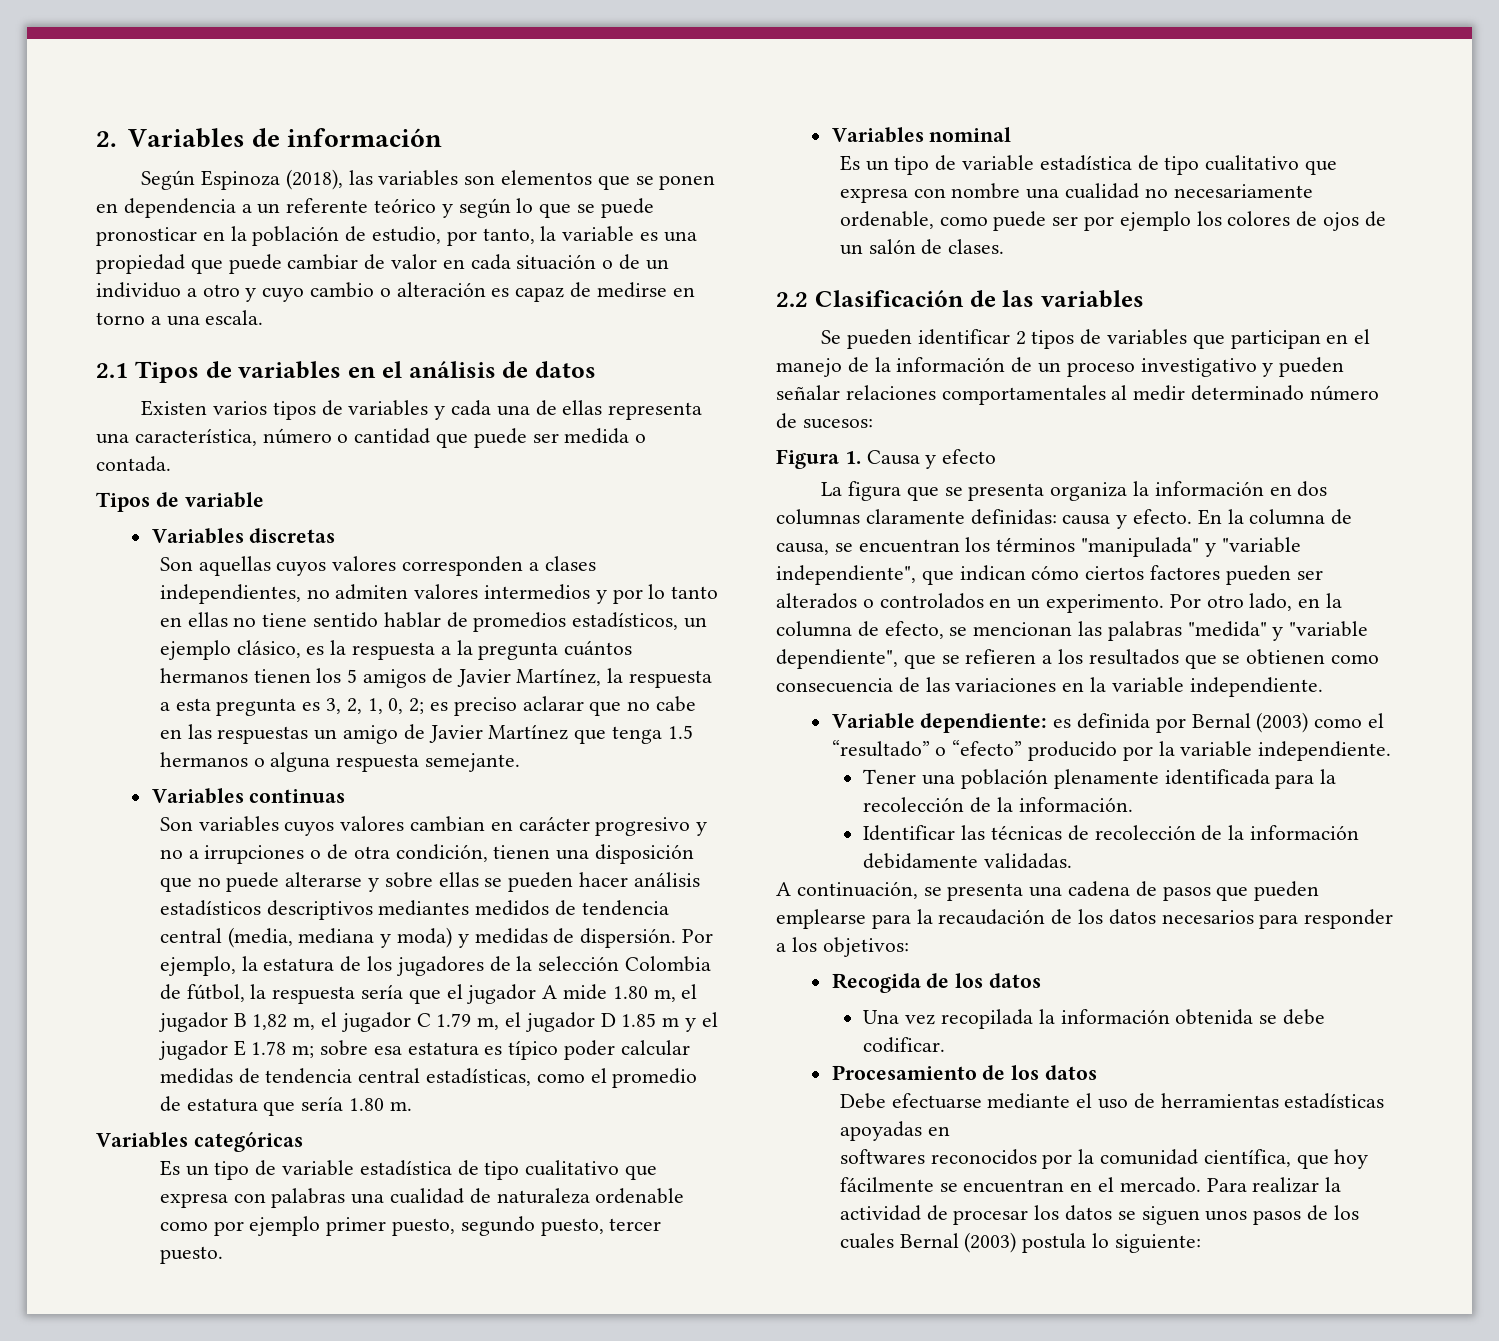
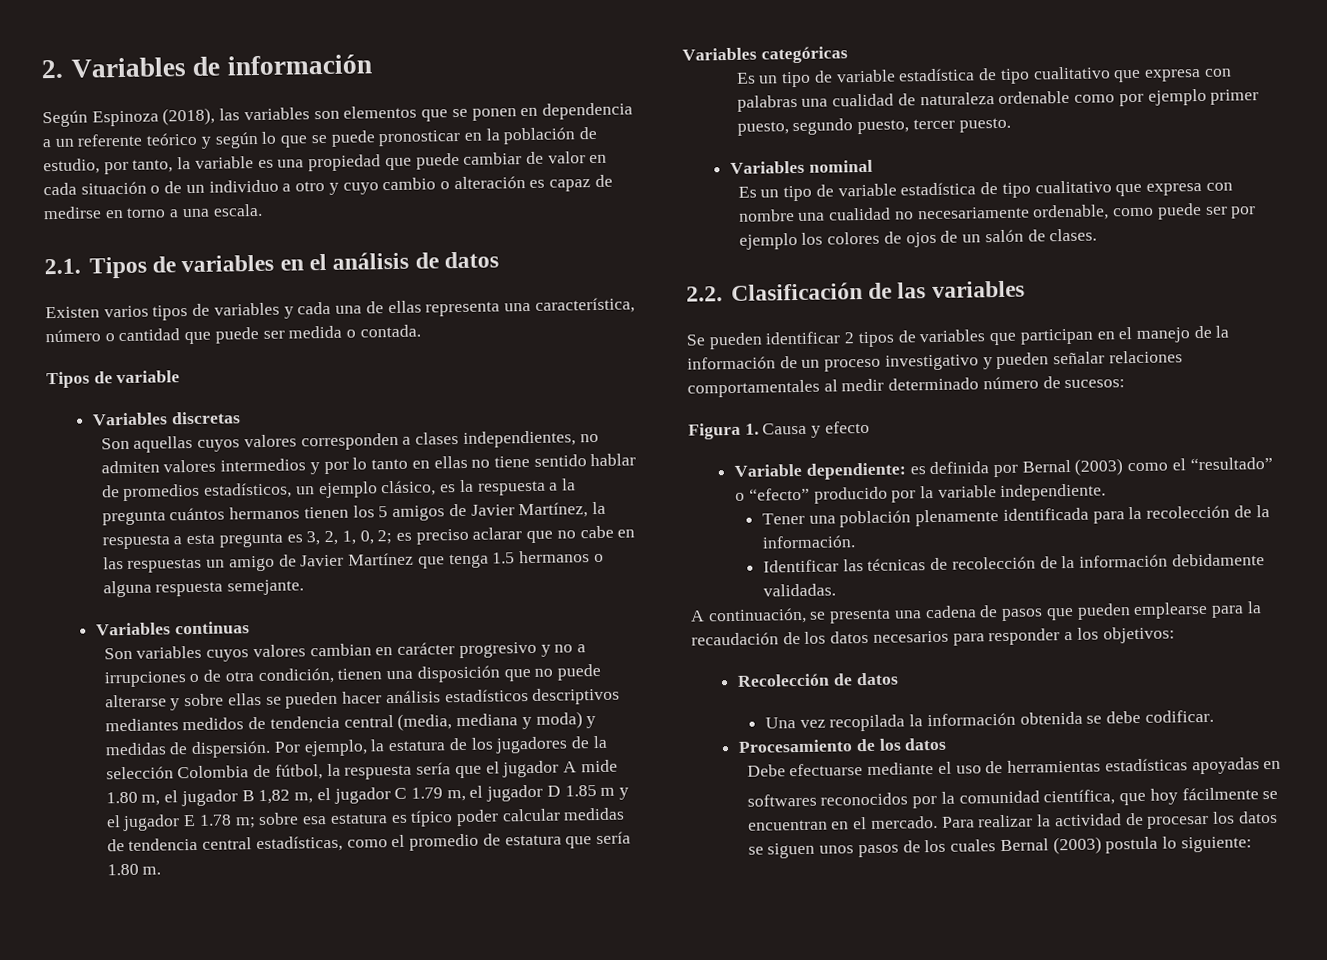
[96,363,128,378] 2.1 -> [44,258,81,275] 2.1.
[776,292,808,307] 2.2 -> [686,286,723,302] 2.2.
[821,481,1328,501] [776,509,1353,529] [776,537,1301,557] [776,565,1323,585] [776,593,1343,613] [776,621,1369,641] [776,649,1380,669] [776,677,1323,697] // La figura que se presenta organiza la información en dos columnas claramente definidas: causa y efecto. En la columna de causa, se encuentran los términos "manipulada" y "variable independiente", que indican cómo ciertos factores pueden ser alterados o controlados en un experimento. Por otro lado, en la columna de efecto, se mencionan las palabras "medida" y "variable dependiente", que se refieren a los resultados que se obtienen como consecuencia de las variaciones en la variable independiente. -> (870, 427) none
[831,973,984,993] Recogida de los -> [737,673,853,687] Recolección de

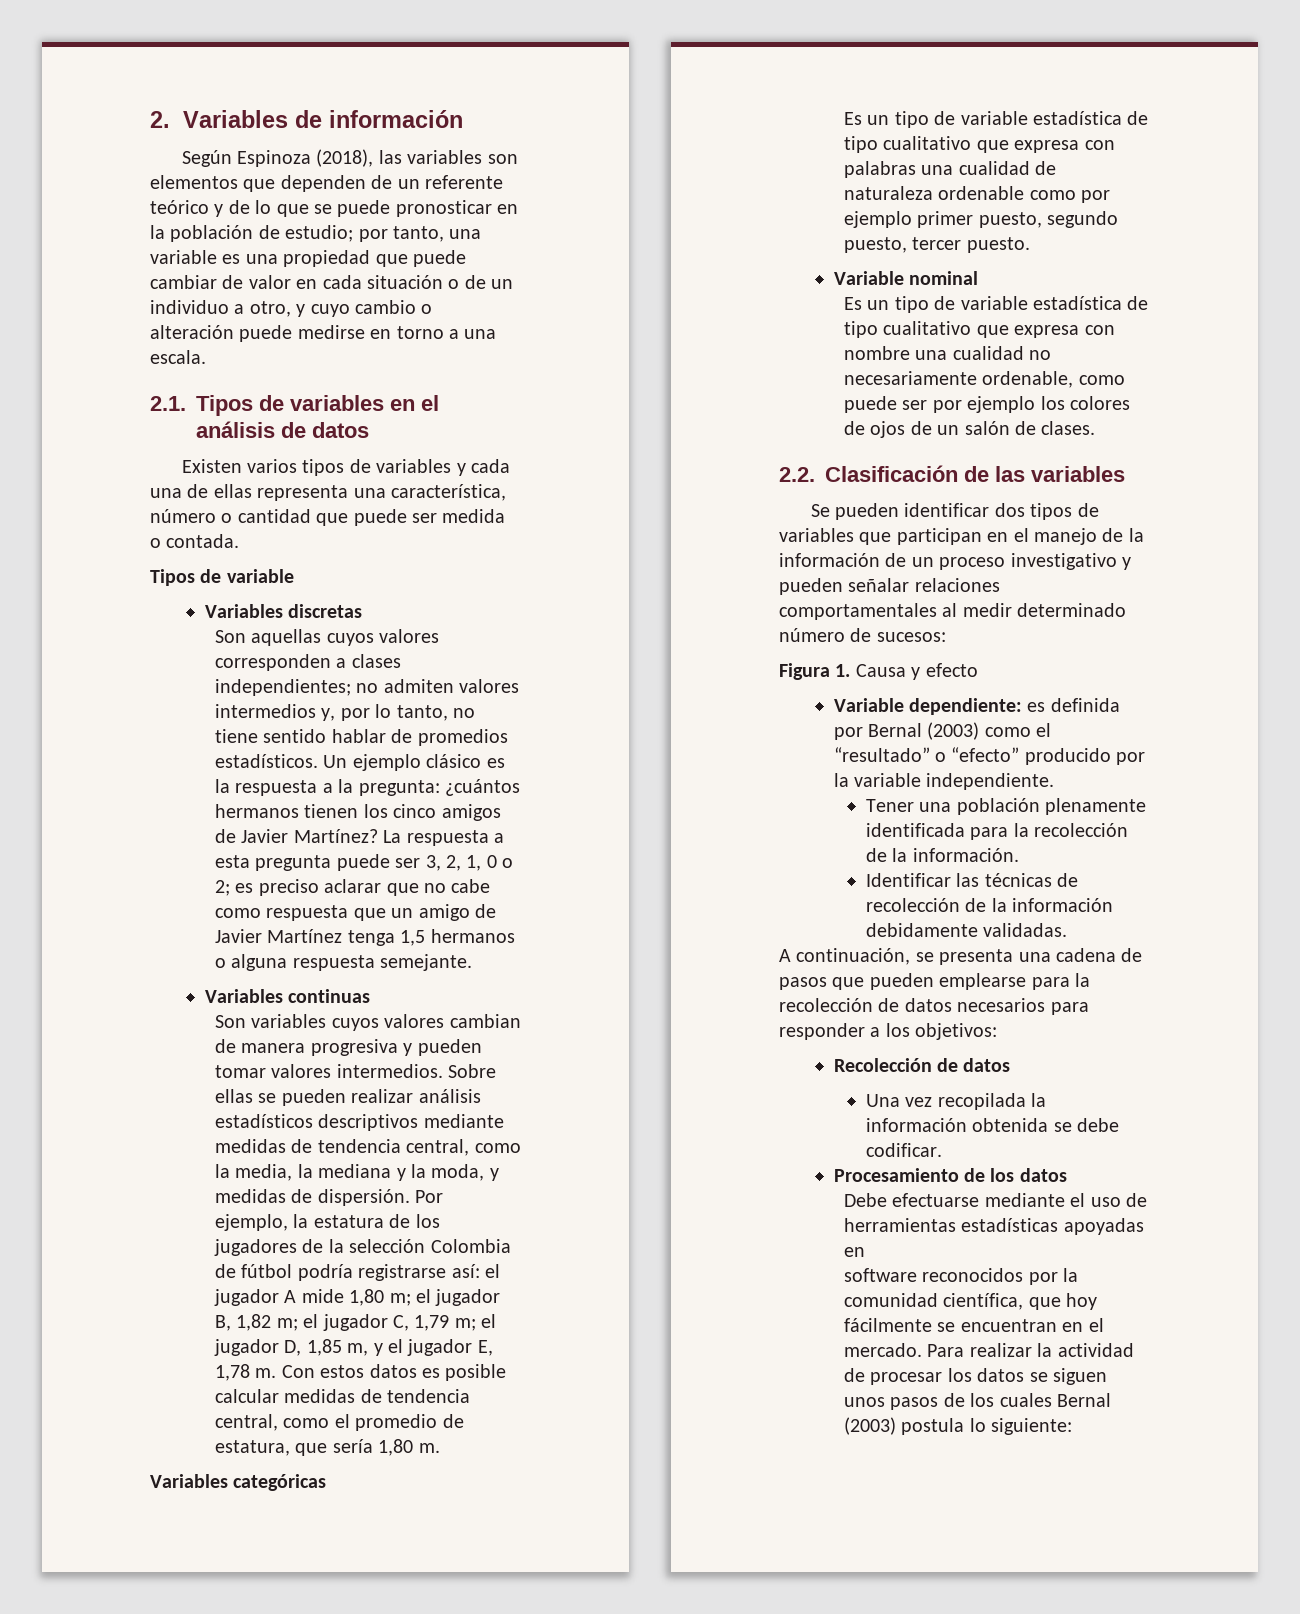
[451,102,633,121] [42,139,51,148] se ponen en dependencia a -> [280,175,393,192] dependen de
[214,131,259,149] según -> [228,200,250,214] de
[43,158,100,175] estudio, -> [285,225,354,242] estudio;
[177,156,192,170] la -> [449,229,482,239] una
[295,180,326,192] otro -> [249,301,291,317] otro,
[529,174,613,192] es capaz de -> [239,325,293,342] puede
[462,430,576,448] independientes, -> [215,679,352,696] independientes;
[309,462,320,475] y -> [321,708,336,721] y,
[371,455,468,470] tanto en ellas -> [396,705,448,721] tanto,
[204,480,437,499] estadísticos, un ejemplo clásico, -> [215,754,482,771] estadísticos. Un ejemplo clásico
[101,507,226,526] pregunta cuántos -> [358,779,521,796] pregunta: ¿cuántos
[378,506,389,518] 5 -> [393,804,437,818] cinco
[518,501,606,519] Martínez, la -> [293,829,402,843] Martínez? La
[286,534,303,543] es -> [336,854,421,871] puede ser
[359,530,374,545] 0, -> [486,855,514,868] 0 o
[617,529,636,538] [102,557,203,573] en las respuestas -> [215,905,386,921] como respuesta que
[417,552,516,569] que tenga 1.5 -> [347,930,426,946] tenga 1,5
[375,641,586,659] [103,663,601,688] [104,693,225,711] en carácter progresivo y no a irrupciones o de otra condición, tienen una disposición que no puede alterarse y sobre -> [215,1039,482,1056] [215,1064,497,1078] de manera progresiva y pueden tomar valores intermedios. Sobre
[342,691,383,704] hacer -> [351,1089,414,1103] realizar
[104,711,583,732] mediantes medidos de tendencia central (media, mediana y moda) -> [423,1114,504,1128] [215,1139,521,1156] [215,1164,485,1181] mediante medidas de tendencia central, como la media, la mediana y la moda,
[274,759,618,780] [105,784,630,807] [105,809,499,832] fútbol, la respuesta sería que el jugador A mide 1.80 m, el jugador B 1,82 m, el jugador C 1.79 m, el jugador D 1.85 m y el jugador E 1.78 m; sobre esa estatura es típico poder -> [241,1264,501,1281] [214,1289,501,1306] [215,1314,497,1331] [214,1339,493,1356] [215,1364,507,1381] fútbol podría registrarse así: el jugador A mide 1,80 m; el jugador B, 1,82 m; el jugador C, 1,79 m; el jugador D, 1,85 m, y el jugador E, 1,78 m. Con estos datos es posible
[202,835,343,853] central estadísticas, -> [215,1414,279,1431] central,
[504,834,562,846] estatura -> [215,1440,291,1456] estatura,
[106,863,139,876] 1.80 -> [378,1439,414,1456] 1,80
[730,160,806,174] Variables -> [833,271,904,285] Variable
[844,332,855,344] 2 -> [994,503,1025,517] dos
[691,631,827,646] recaudación de los -> [779,998,900,1012] recolección de
[746,793,817,807] softwares -> [844,1268,918,1282] software

